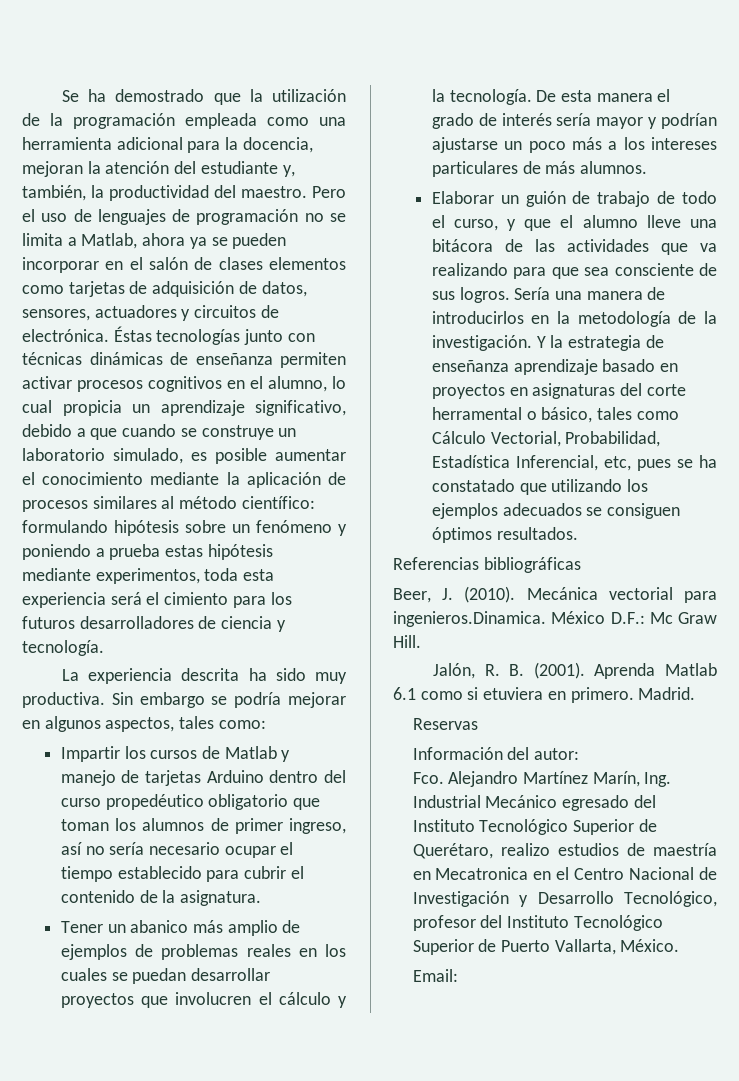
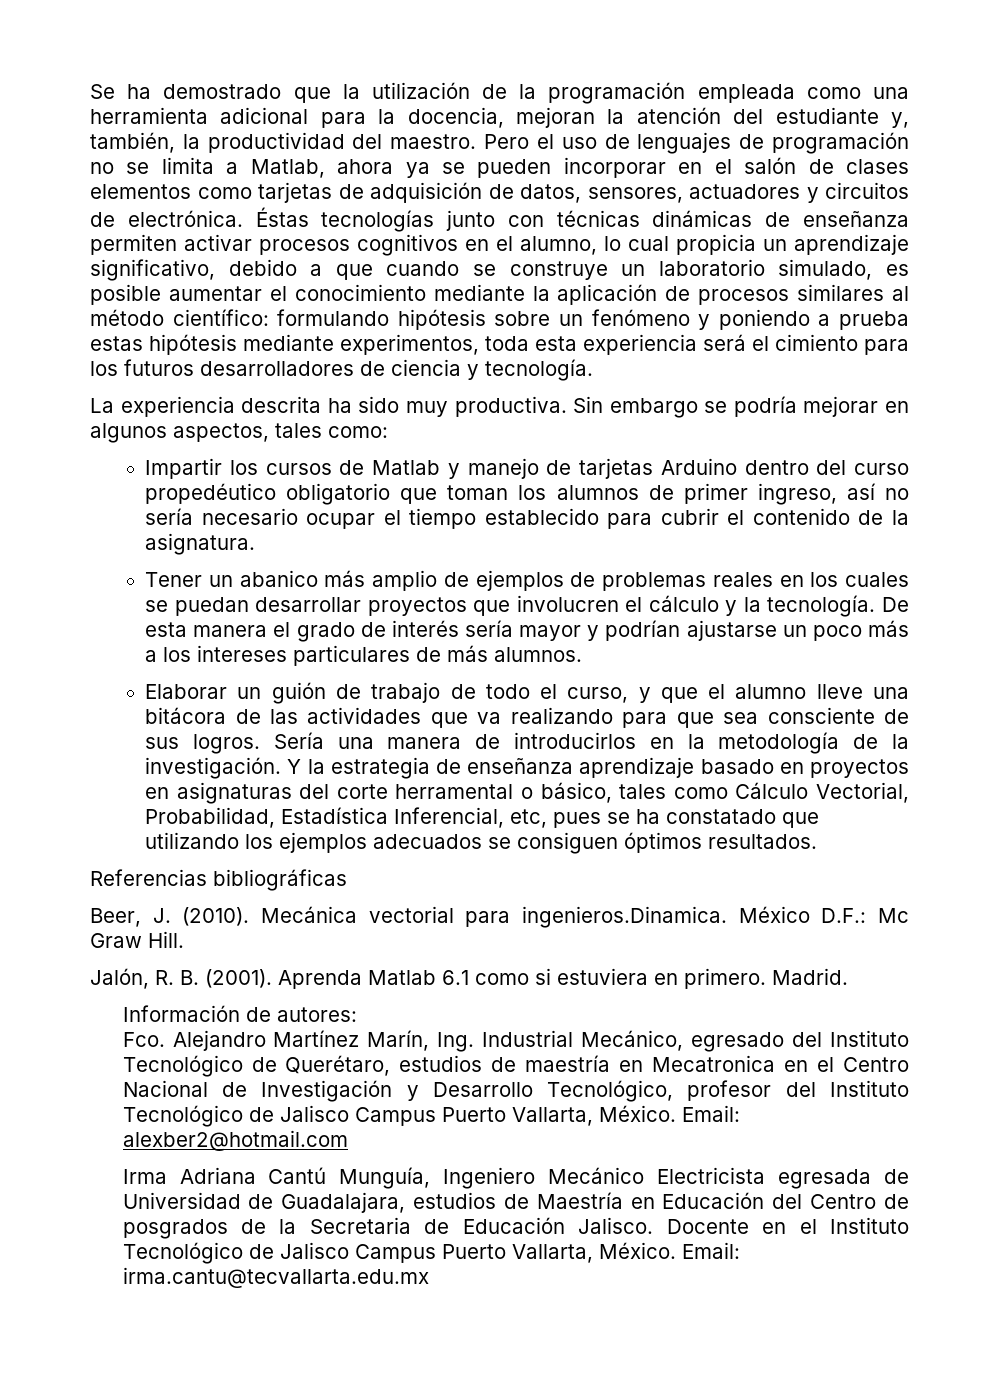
[483,687,544,700] etuviera -> [557,968,648,985] estuviera
[412,718,478,730] // Reservas -> (848, 976) none
[507,747,579,760] del autor: -> [245,1007,357,1022] de autores:
[485,795,558,808] Mecánico -> [581,1030,684,1051] Mecánico,
[572,819,634,835] Superior -> (243, 1066) none
[500,843,550,856] realizo -> (391, 1065) none
[412,939,680,955] [412,969,458,982] Superior de Puerto Vallarta, México. // Email: -> [248,1105,740,1126] [122,1130,348,1151] [122,1167,909,1189] [122,1192,910,1213] [122,1217,909,1239] [122,1242,740,1264] [122,1267,429,1288] de Jalisco Campus Puerto Vallarta, México. Email: alexber2@hotmail.com // Irma Adriana Cantú Munguía, Ingeniero Mecánico Electricista egresada de Universidad de Guadalajara, estudios de Maestría en Educación del Centro de posgrados de la Secretaria de Educación Jalisco. Docente en el Instituto Tecnológico de Jalisco Campus Puerto Vallarta, México. Email: irma.cantu@tecvallarta.edu.mx

